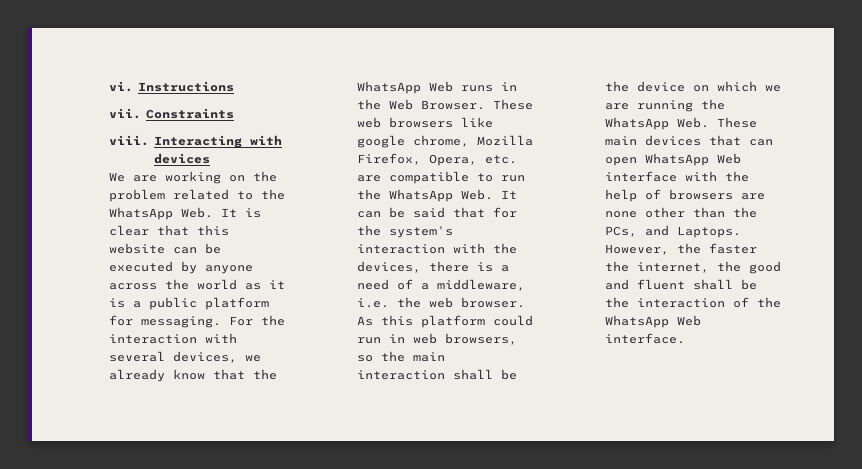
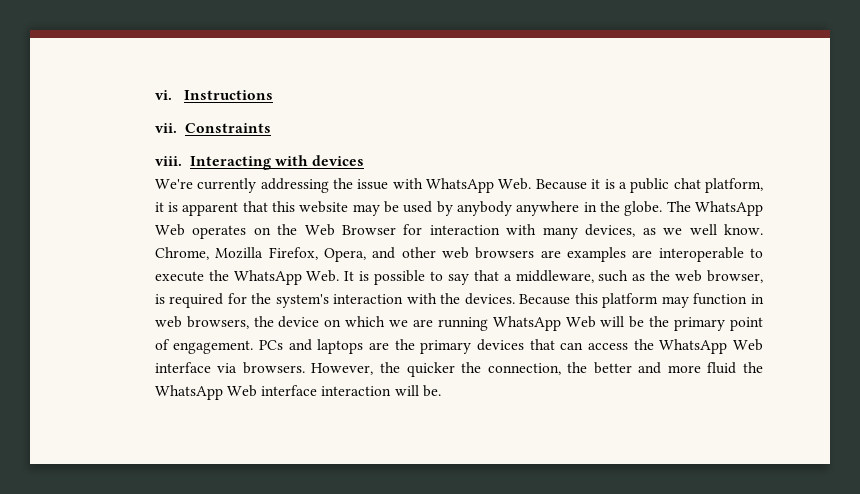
[108,171,277,184] [108,189,253,202] We are working on the problem related to -> [154,178,763,193] [154,201,763,216] [154,224,763,239] [154,247,764,262] [154,271,204,282] We're currently addressing the issue with WhatsApp Web. Because it is a public chat platform, it is apparent that this website may be used by anybody anywhere in the globe. The WhatsApp Web operates on the Web Browser for interaction with many devices, as we well know. Chrome, Mozilla Firefox, Opera, and other web browsers are examples are interoperable to execute
[108,225,229,236] [108,243,221,254] [108,261,253,274] [108,279,285,290] [108,297,269,310] [108,315,285,328] [108,333,237,344] [108,351,261,363] [108,369,277,382] [356,81,517,94] [356,99,533,110] [356,117,493,128] [356,135,533,148] [356,153,517,166] [356,171,525,184] [356,189,517,202] [356,207,485,218] clear that this website can be executed by anyone across the world as it is a public platform for messaging. For the interaction with several devices, we already know that the WhatsApp Web runs in the Web Browser. These web browsers like google chrome, Mozilla Firefox, Opera, etc. are compatible to run the WhatsApp Web. It can be said that -> [374,270,763,285] [154,293,224,308] possible to say that a middleware, such as the web browser, is required
[356,261,509,273] [356,279,525,291] [356,297,525,308] [356,315,533,328] [356,333,517,345] [356,351,445,362] [356,369,517,380] devices, there is a need of a middleware, i.e. the web browser. As this platform could run in web browsers, so the main interaction shall be -> [464,293,764,308] [154,316,249,329] devices. Because this platform may function in web browsers,
[700,99,725,110] [604,117,757,130] [604,136,637,146] the WhatsApp Web. These main -> [492,316,763,331] [154,339,472,354] WhatsApp Web will be the primary point of engagement. PCs and laptops are the primary
[604,153,741,166] [604,171,749,182] [604,189,765,202] [604,207,757,218] [604,225,741,238] [604,243,757,255] [604,261,781,274] [604,279,757,290] [604,297,781,308] [604,315,701,328] [604,333,685,344] open WhatsApp Web interface with the help of browsers are none other than the PCs, and Laptops. However, the faster the internet, the good and fluent shall be the interaction of the WhatsApp Web interface. -> [588,339,763,354] [154,362,763,377] [154,385,441,400] access the WhatsApp Web interface via browsers. However, the quicker the connection, the better and more fluid the WhatsApp Web interface interaction will be.

